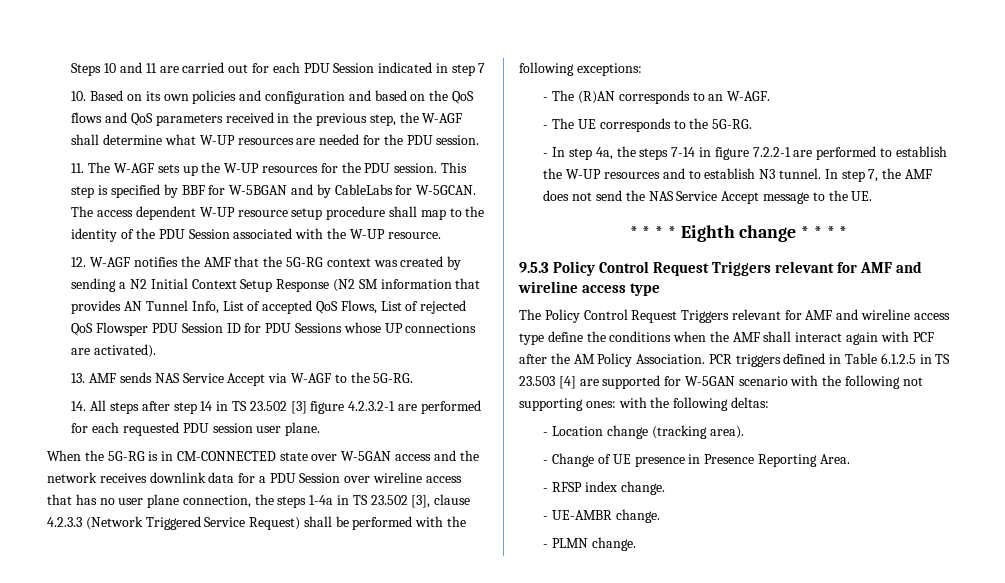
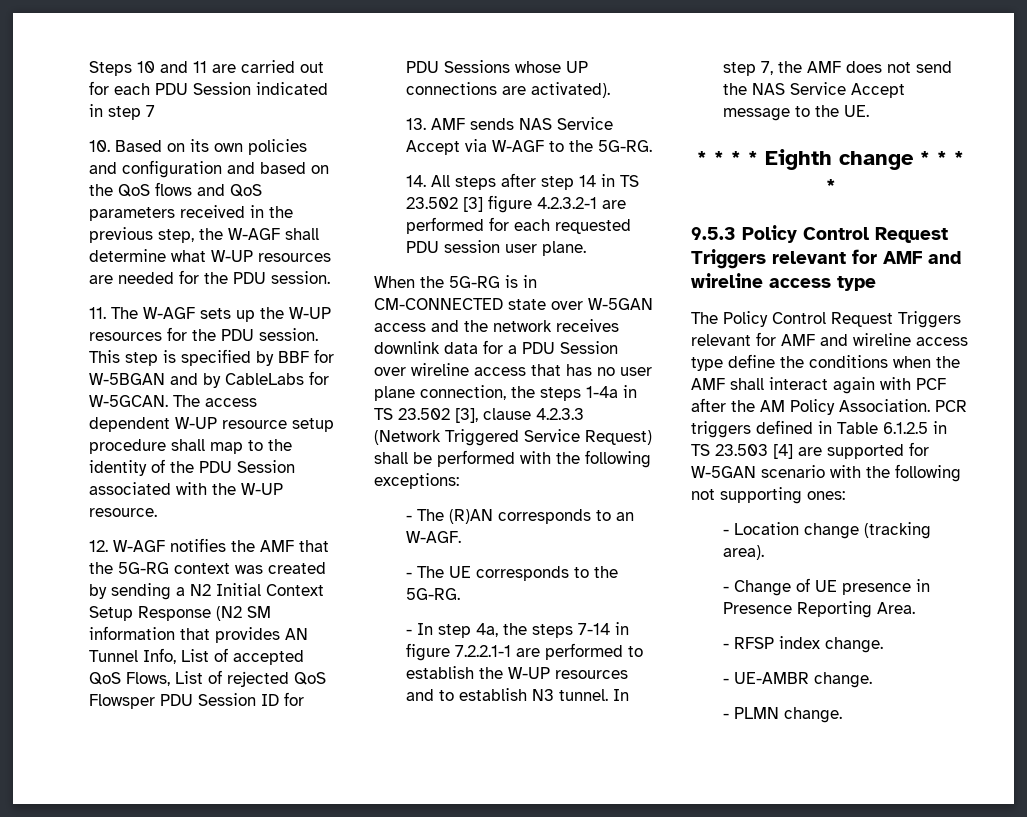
[752,147,791,157] 7.2.2-1 -> [454,645,511,657] 7.2.2.1-1
[618,397,769,411] with the following deltas: -> (845, 495) none

